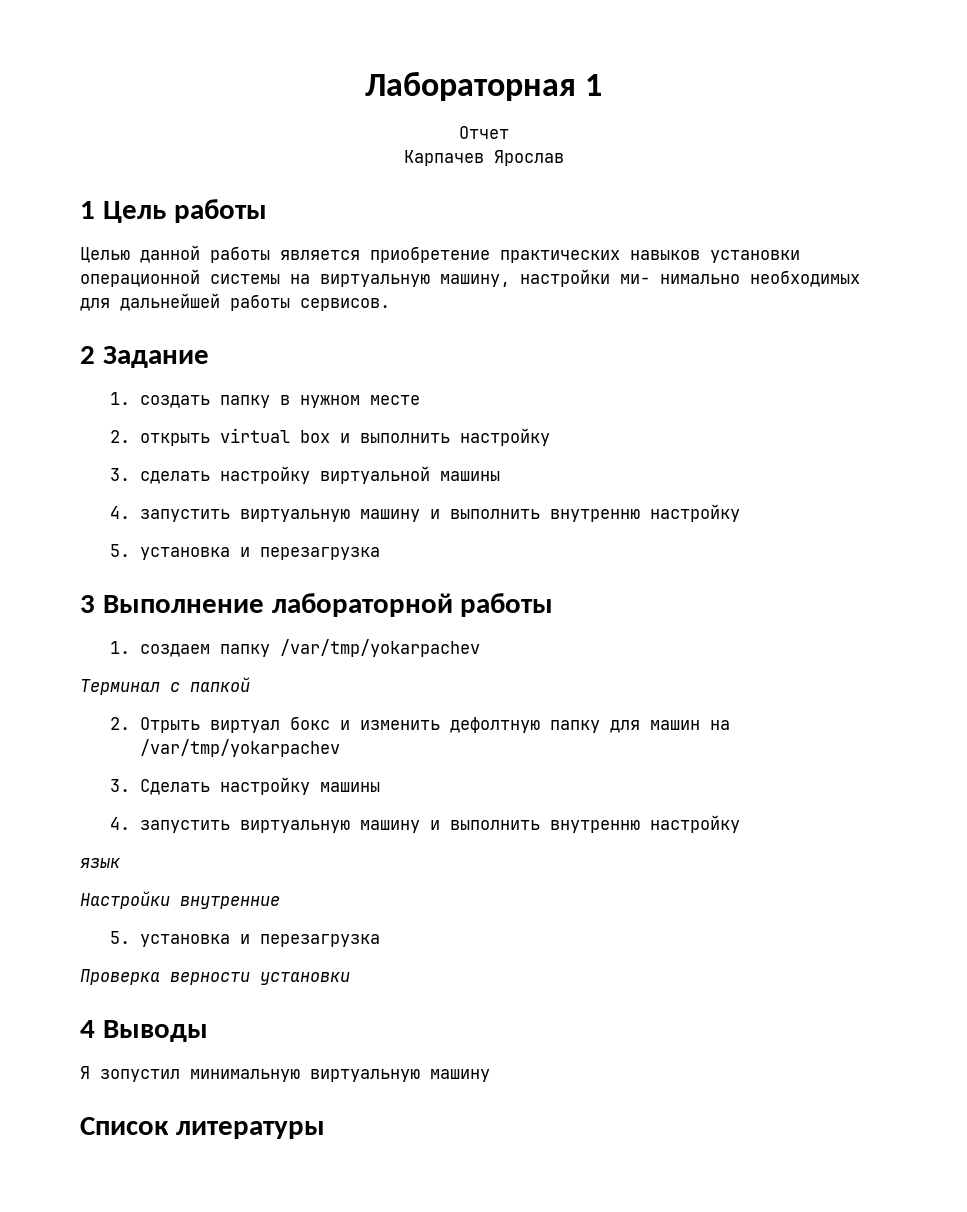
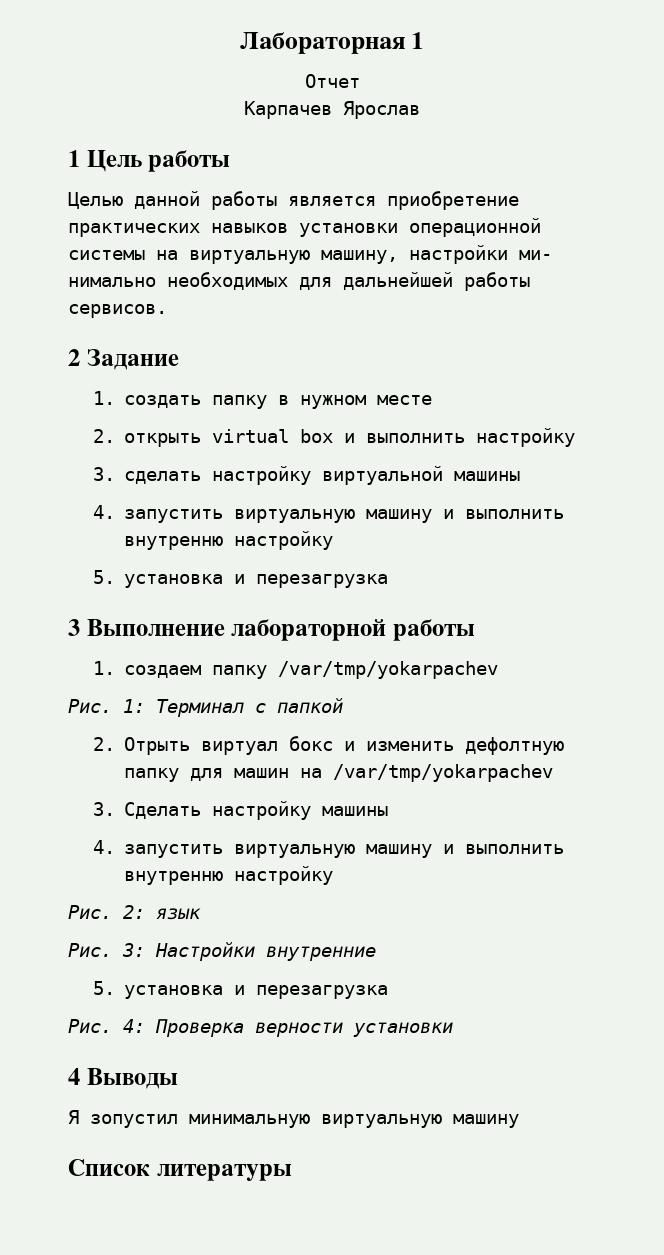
(481, 648) none -> [68,699,145,713] Рис. 1:
(741, 824) none -> [68,905,145,919] Рис. 2:
(120, 863) none -> [68,943,145,957] Рис. 3:
(381, 940) none -> [68,1019,145,1033] Рис. 4:

